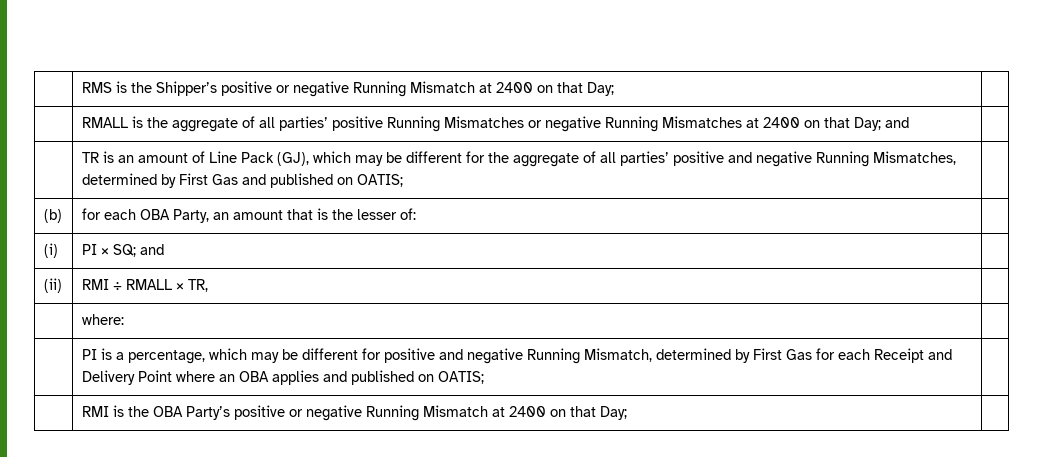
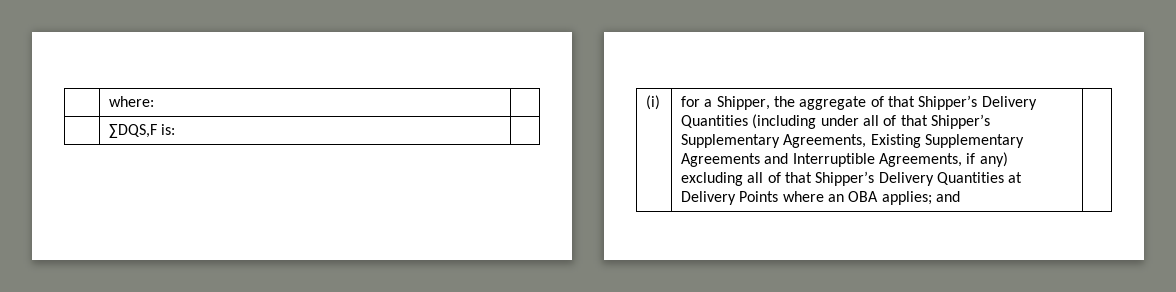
[81,81,614,97] [81,116,909,132] [81,151,956,167] [81,173,403,188] [43,209,62,223] [81,208,416,223] [43,243,58,258] [81,244,164,257] [43,278,62,293] [81,279,208,292] [81,314,124,325] [81,348,952,364] [81,370,172,385] | RMS is the Shipper’s positive or negative Running Mismatch at 2400 on that Day; | // | RMALL is the aggregate of all parties’ positive Running Mismatches or negative Running Mismatches at 2400 on that Day; and | // | TR is an amount of Line Pack (GJ), which may be different for the aggregate of all parties’ positive and negative Running Mismatches, determined by First Gas and published on OATIS; | // (b) | for each OBA Party, an amount that is the lesser of: | // (i) | PI × SQ; and | // (ii) | RMI ÷ RMALL × TR, | // | where: | // | PI is a percentage, which may be different for positive and negative Running Mismatch, determined by First Gas for each Receipt and Delivery Point -> [109,96,155,107] [109,124,176,138] [646,95,661,110] [681,95,1037,110] [681,114,991,129] [681,134,1025,148] [681,152,1008,167] [681,171,1023,186] [681,191,779,205] | where: | // | ∑DQS,F is: | // (i) | for a Shipper, the aggregate of that Shipper’s Delivery Quantities (including under all of that Shipper’s Supplementary Agreements, Existing Supplementary Agreements and Interruptible Agreements, if any) excluding all of that Shipper’s Delivery Quantities at Delivery Points
[271,370,484,385] [81,405,627,421] applies and published on OATIS; | // | RMI is the OBA Party’s positive or negative Running Mismatch at 2400 on that Day; -> [881,191,961,205] applies; and

